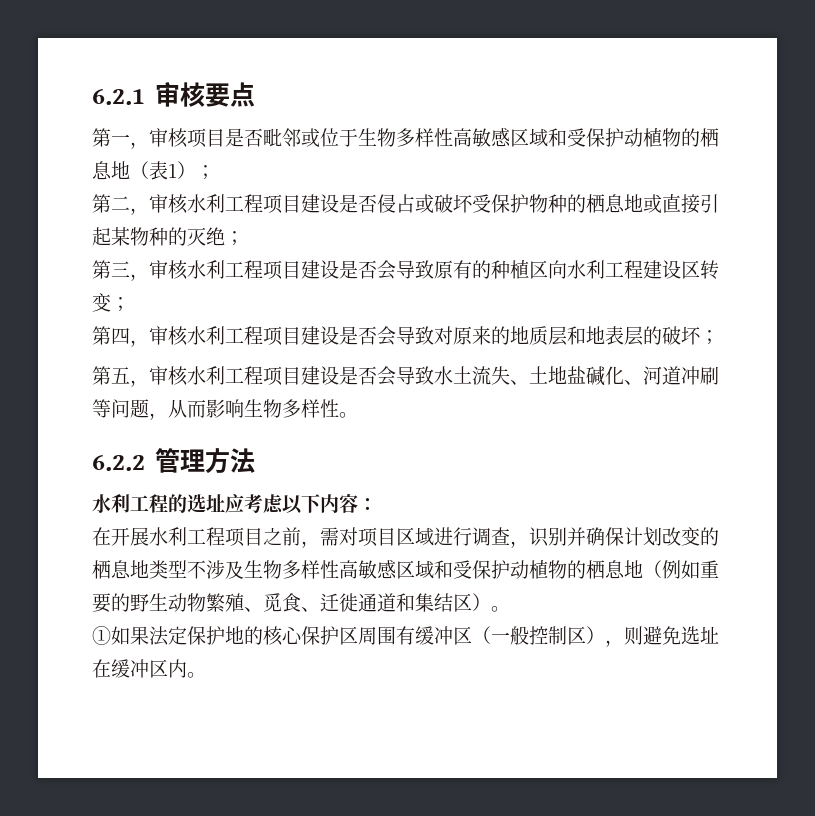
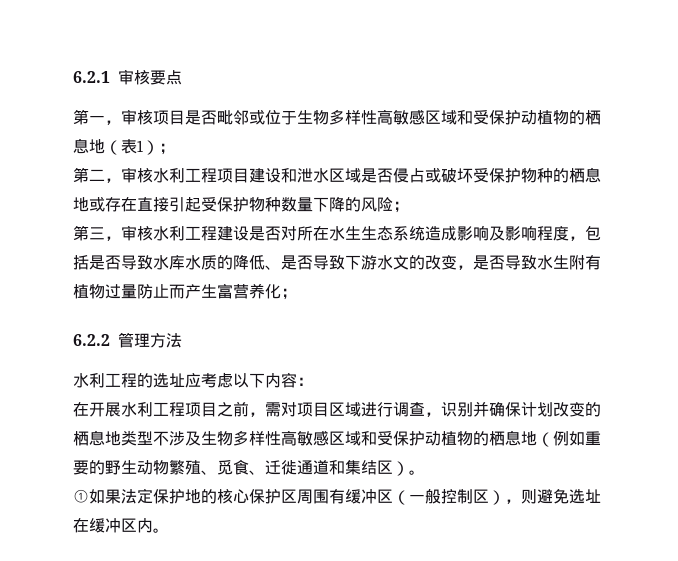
(339, 203) none -> [281,168,361,183] 和泄水区域
(662, 204) none -> [105,197,137,212] 存在
[111,227,225,246] 某物种的灭绝 -> [201,197,393,212] 受保护物种数量下降的风险
[263,260,719,280] [92,293,130,312] [92,326,719,347] [92,366,719,387] [92,399,358,420] 项目建设是否会导致原有的种植区向水利工程建设区转变； // 第四，审核水利工程项目建设是否会导致对原来的地质层和地表层的破坏； // 第五，审核水利工程项目建设是否会导致水土流失、土地盐碱化、河道冲刷等问题，从而影响生物多样性。 -> [217,225,601,241] [73,255,601,270] [73,283,297,300] 建设是否对所在水生生态系统造成影响及影响程度，包括是否导致水库水质的降低、是否导致下游水文的改变，是否导致水生附有植物过量防止而产生富营养化；

